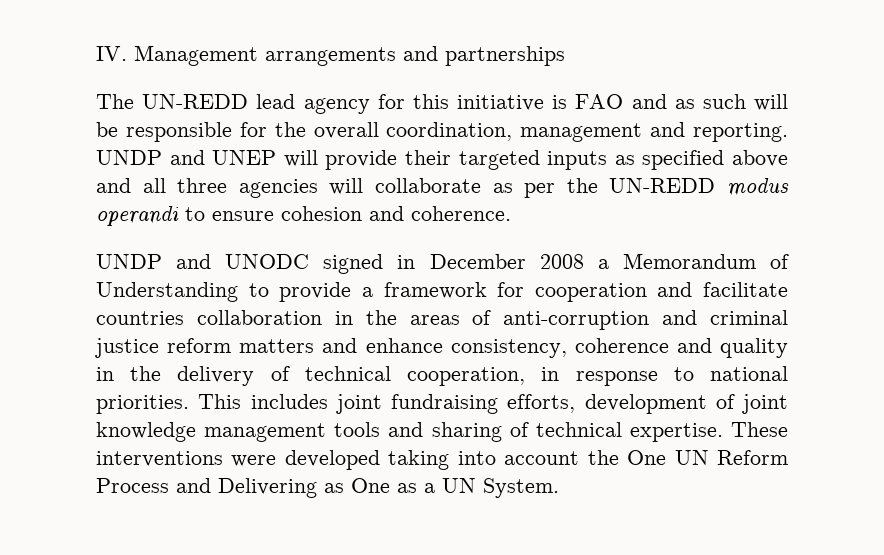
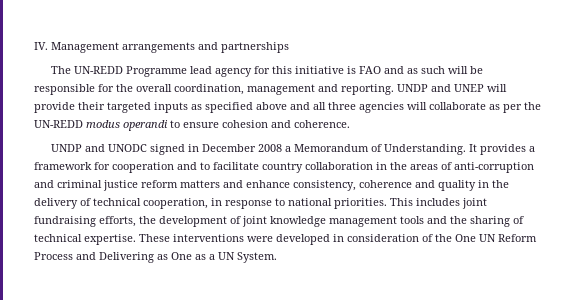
(249, 101) none -> [126,66,188,77] Programme
[96,282,352,302] Understanding to provide -> [384,144,527,155] Understanding. It provides
[703,282,788,297] [96,311,184,325] facilitate countries -> [200,162,303,173] to facilitate country
(576, 403) none -> [139,216,156,224] the
(424, 429) none -> [450,216,467,224] the
[388,450,580,470] taking into account -> [333,234,433,242] in consideration of

